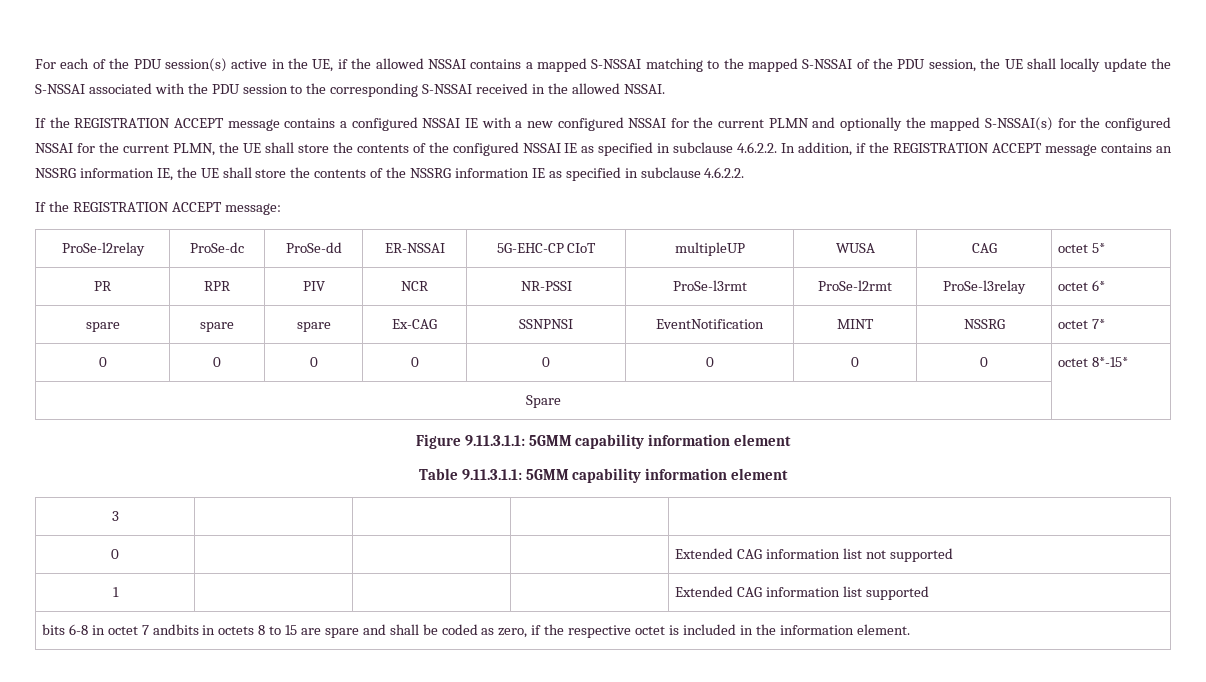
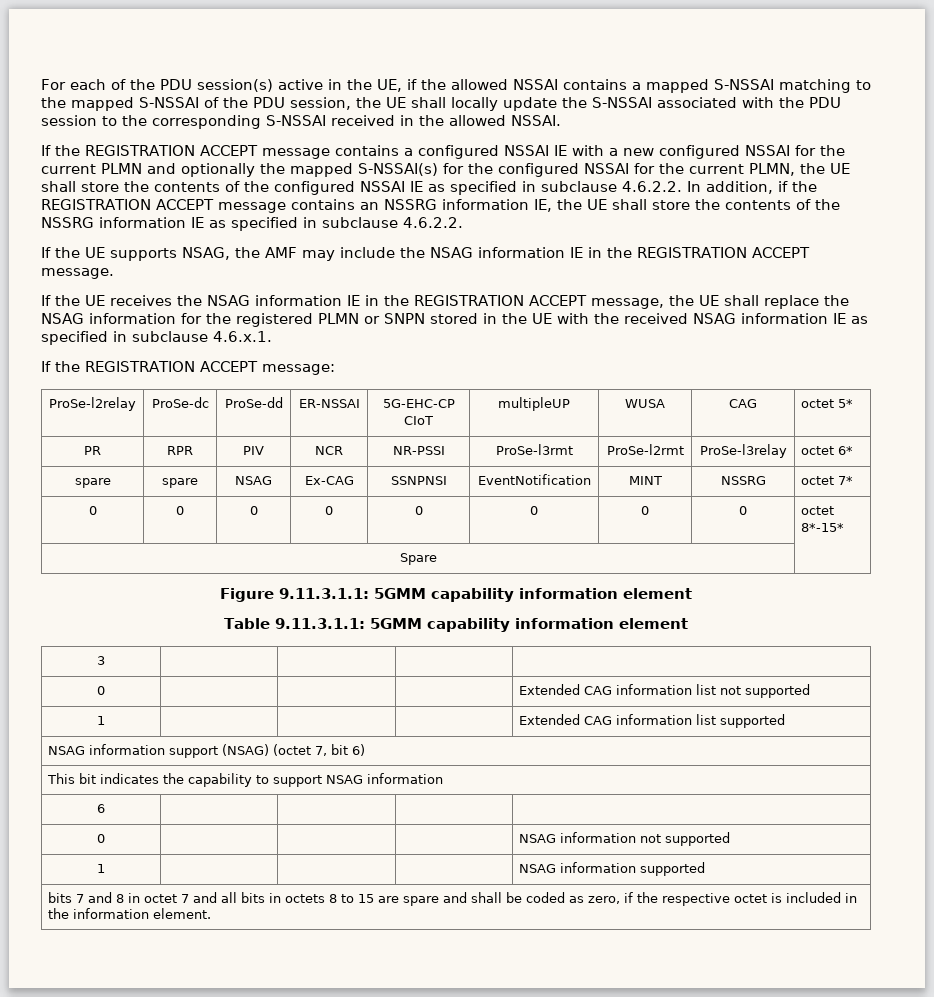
(745, 172) none -> [41,247,810,261] [41,268,114,279] [41,295,849,309] [41,313,868,327] [41,331,272,345] // If the UE supports NSAG, the AMF may include the NSAG information IE in the REGISTRATION ACCEPT message. // If the UE receives the NSAG information IE in the REGISTRATION ACCEPT message, the UE shall replace the NSAG information for the registered PLMN or SNPN stored in the UE with the received NSAG information IE as specified in subclause 4.6.x.1.
[296,322,331,332] spare -> [235,476,272,485] NSAG
[41,624,199,635] bits 6-8 in octet 7 andbits -> [48,744,366,758] [47,773,444,787] [97,804,105,813] [97,834,105,843] [519,832,731,846] [97,864,105,873] [519,862,706,876] [48,892,266,903] NSAG information support (NSAG) (octet 7, bit 6) // This bit indicates the capability to support NSAG information // 6 | | | | // 0 | | | | NSAG information not supported // 1 | | | | NSAG information supported // bits 7 and 8 in octet 7 and all bits

